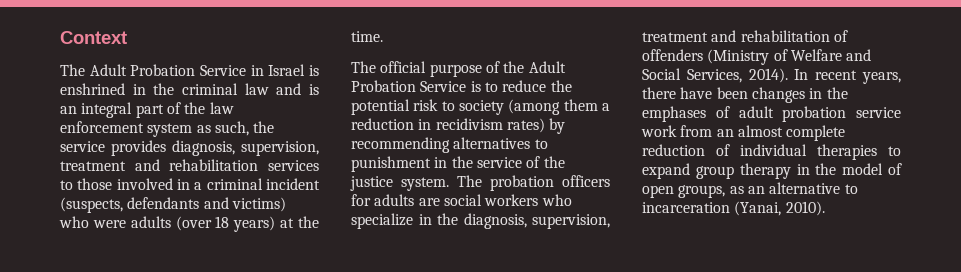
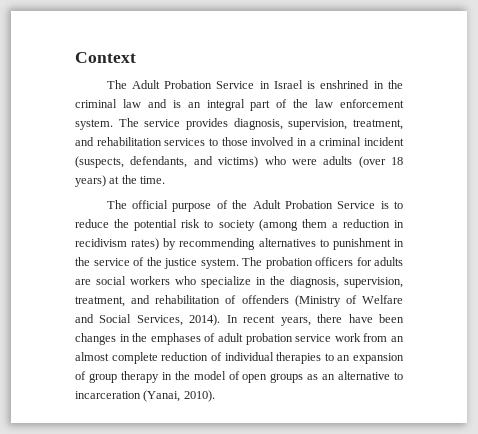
[147,121,275,137] system as such, the -> [75,118,139,130] system. The
[60,161,126,171] treatment -> [353,119,403,130] treatment,
[127,197,200,209] defendants -> [130,156,188,168] defendants,
[642,32,708,42] treatment -> [75,296,125,307] treatment,
[642,163,690,179] expand -> [337,353,404,364] [75,371,86,380] an expansion of
[678,185,726,198] groups, -> [270,373,304,383] groups

